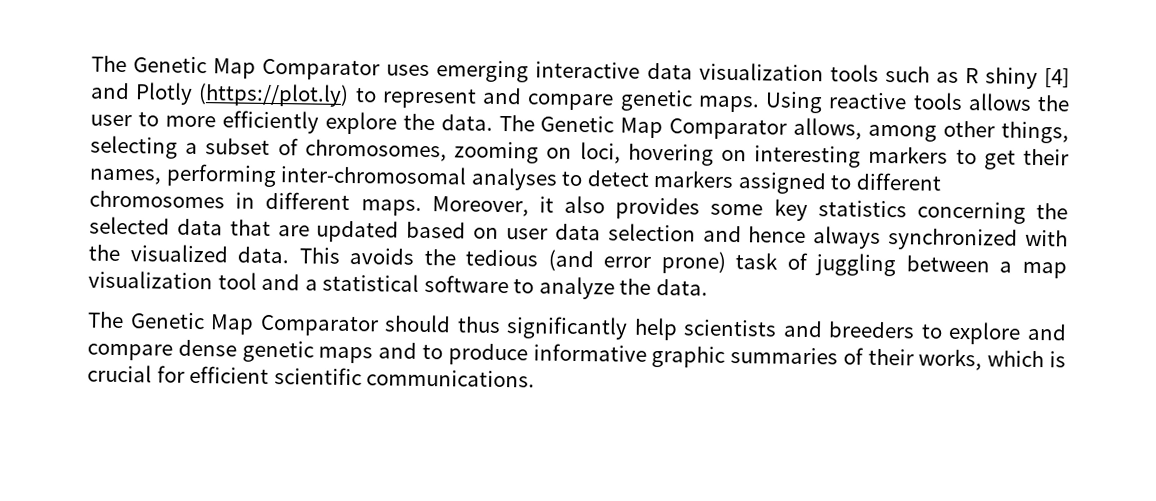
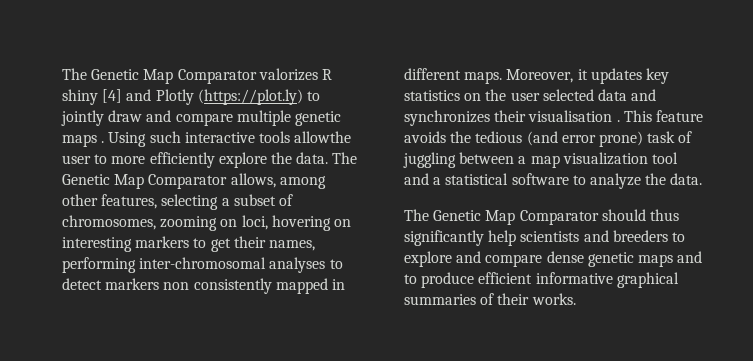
[91,55,959,83] The Genetic Map Comparator uses emerging interactive data visualization tools such as -> [62,68,318,84] The Genetic Map Comparator valorizes
[381,87,1071,114] represent and compare genetic maps. Using reactive tools allows the -> [61,110,341,126] [62,131,352,147] jointly draw and compare multiple genetic maps . Using such interactive tools allowthe
[1001,121,1069,144] things, -> [101,194,158,209] features,
[737,172,942,195] [89,190,225,209] assigned to different chromosomes -> [163,278,328,294] non consistently mapped
[564,195,1068,224] [89,216,1068,251] [88,244,341,264] also provides some key statistics concerning the selected data that are updated based on user data selection and hence always synchronized with the visualized data. This -> [590,68,669,84] [404,89,657,101] [404,110,703,126] updates key statistics on the user selected data and synchronizes their visualisation . This feature
[532,343,1067,371] [87,364,536,388] informative graphic summaries of their works, which is crucial for efficient scientific communications. -> [478,272,679,288] [404,293,576,305] efficient informative graphical summaries of their works.

